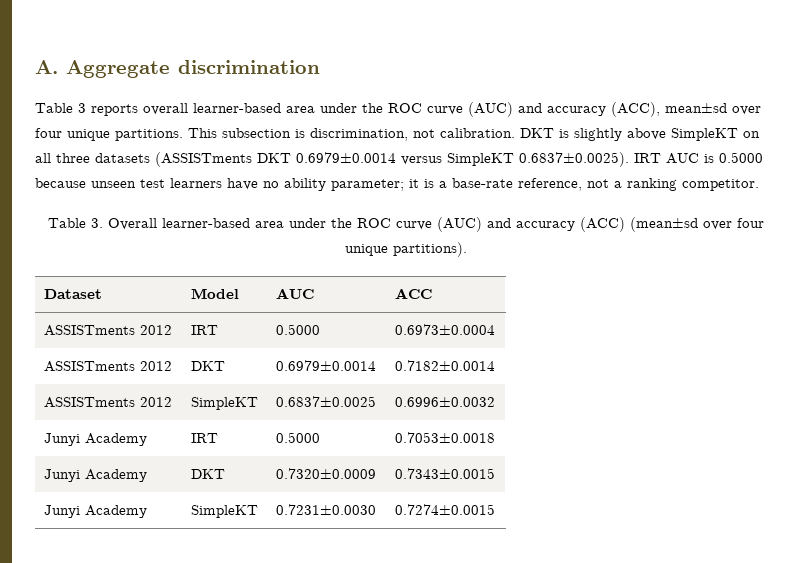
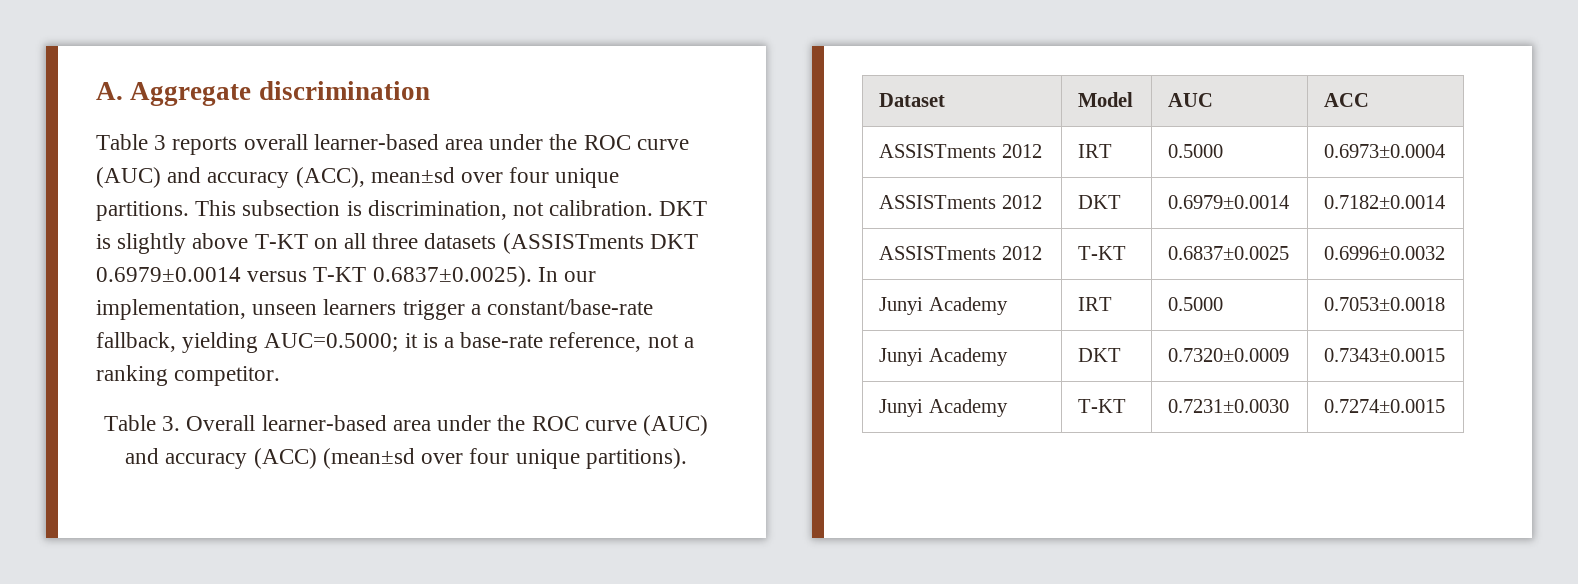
[671,128,738,141] SimpleKT -> [254,234,308,249] T-KT
[447,152,763,167] [35,178,404,191] SimpleKT 0.6837±0.0025). IRT AUC is 0.5000 because unseen test learners have no ability parameter; -> [313,266,597,287] [96,299,654,320] [96,332,399,353] T-KT 0.6837±0.0025). In our implementation, unseen learners trigger a constant/base-rate fallback, yielding AUC=0.5000;
[190,397,258,410] SimpleKT -> [1078,246,1127,260] T-KT
[190,505,258,518] SimpleKT -> [1078,399,1127,413] T-KT

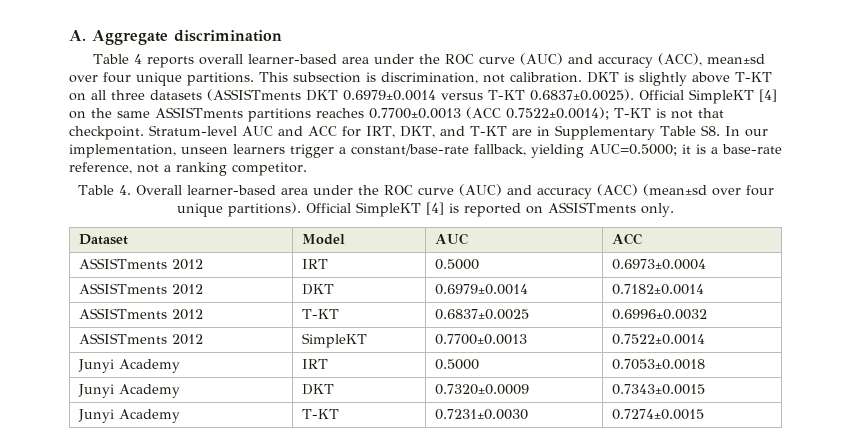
[154,135,167,150] 3 -> [134,54,143,64] 4
(532, 276) none -> [639,89,777,104] [69,107,724,122] [69,125,720,140] Official SimpleKT [4] on the same ASSISTments partitions reaches 0.7700±0.0013 (ACC 0.7522±0.0014); T-KT is not that checkpoint. Stratum-level AUC and ACC for IRT, DKT, and T-KT are in Supplementary Table S8.
[162,416,181,431] 3. -> [118,185,131,195] 4.
(687, 458) none -> [306,202,675,217] Official SimpleKT [4] is reported on ASSISTments only.
(1446, 253) none -> [79,333,204,345] [302,333,368,348] [435,334,528,345] [612,334,706,345] // ASSISTments 2012 | SimpleKT | 0.7700±0.0013 | 0.7522±0.0014

